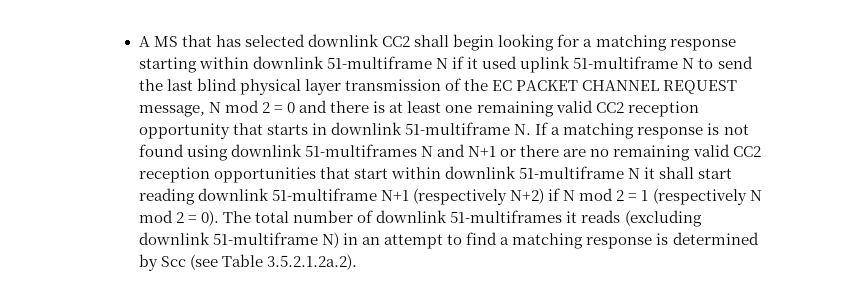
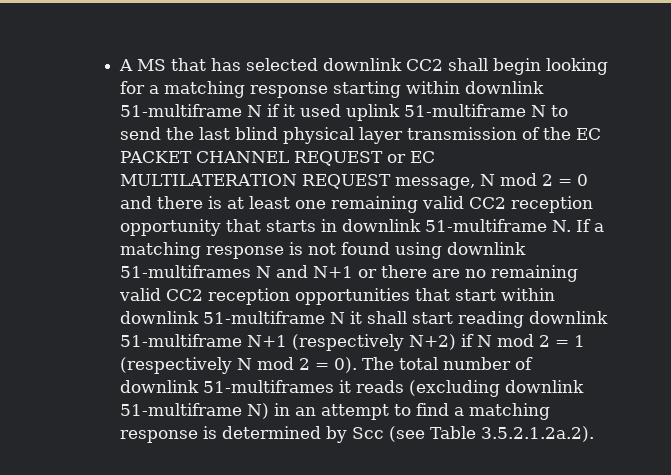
(738, 87) none -> [387,151,436,163] [119,174,392,189] or EC MULTILATERATION REQUEST

